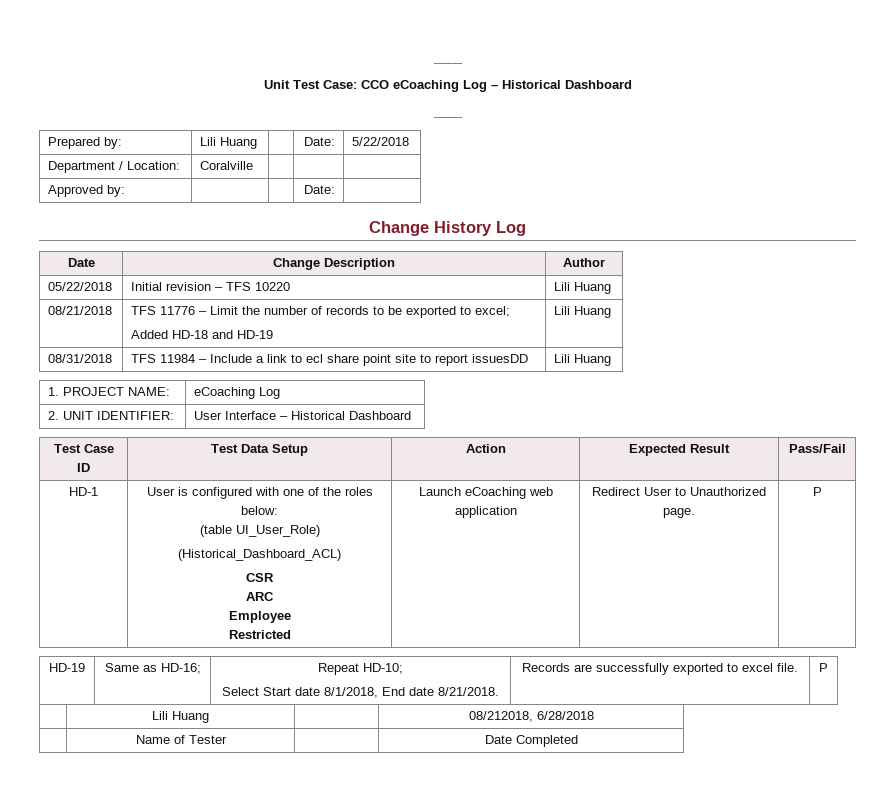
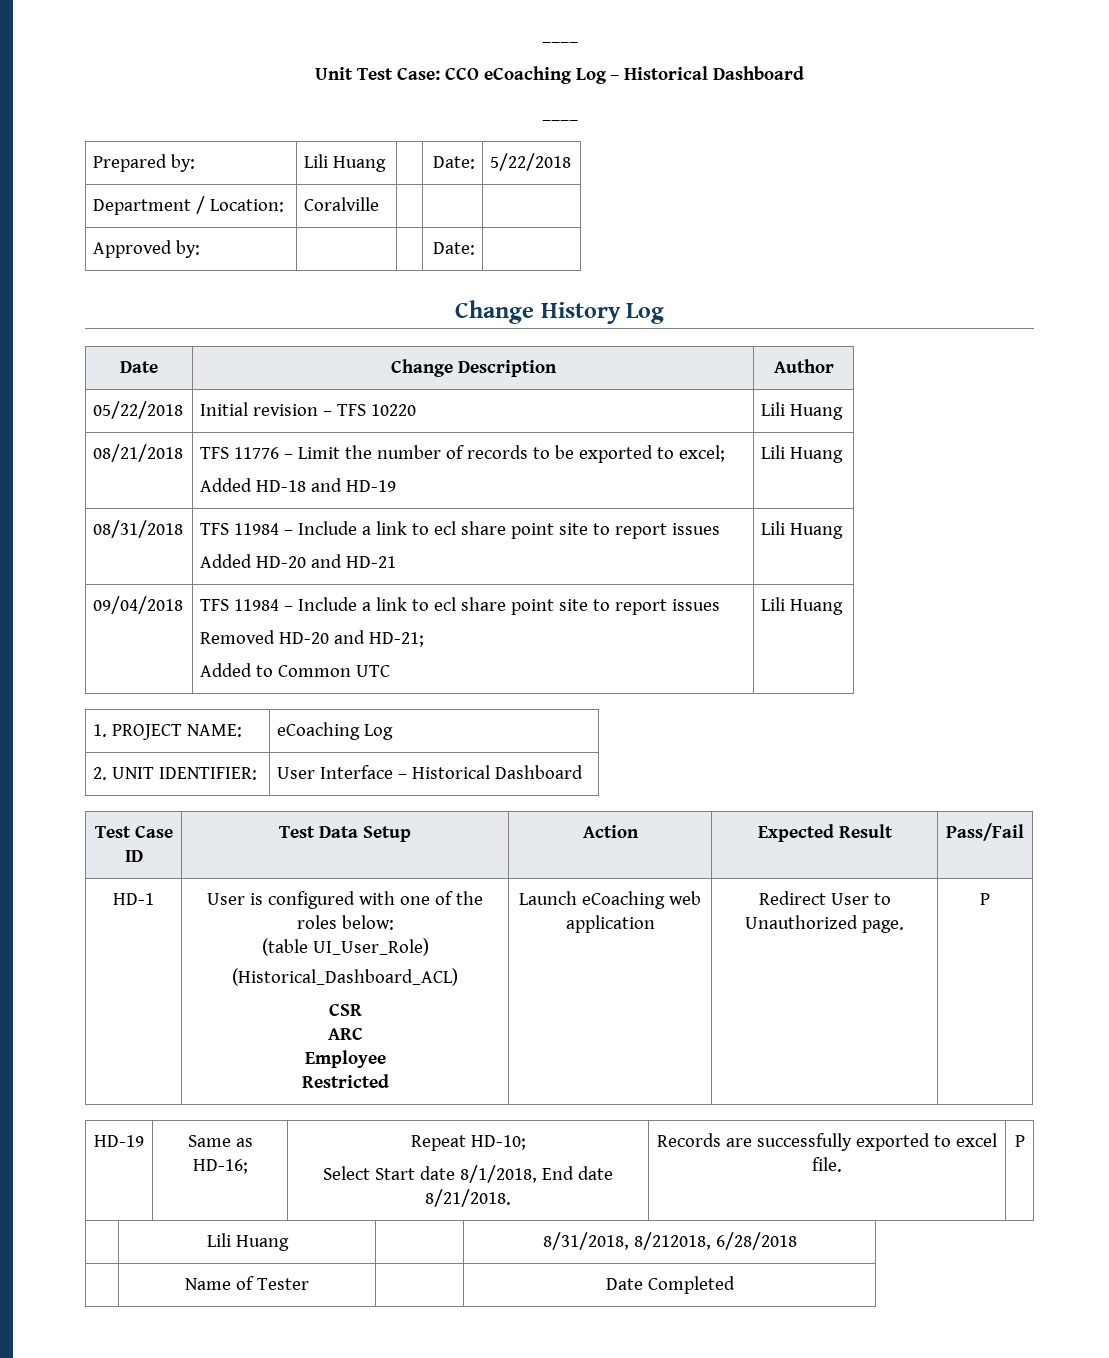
[472,354,529,363] issuesDD -> [672,523,721,535] [200,554,397,568] [761,521,844,539] [93,596,184,614] [200,597,721,615] [200,630,425,647] [200,663,391,677] issues // Added HD-20 and HD-21 | Lili Huang // 09/04/2018 | TFS 11984 – Include a link to ecl share point site to report issues // Removed HD-20 and HD-21; // Added to Common UTC
[468,711,533,722] 08/212018, -> [542,1232,711,1250] 8/31/2018, 8/212018,

